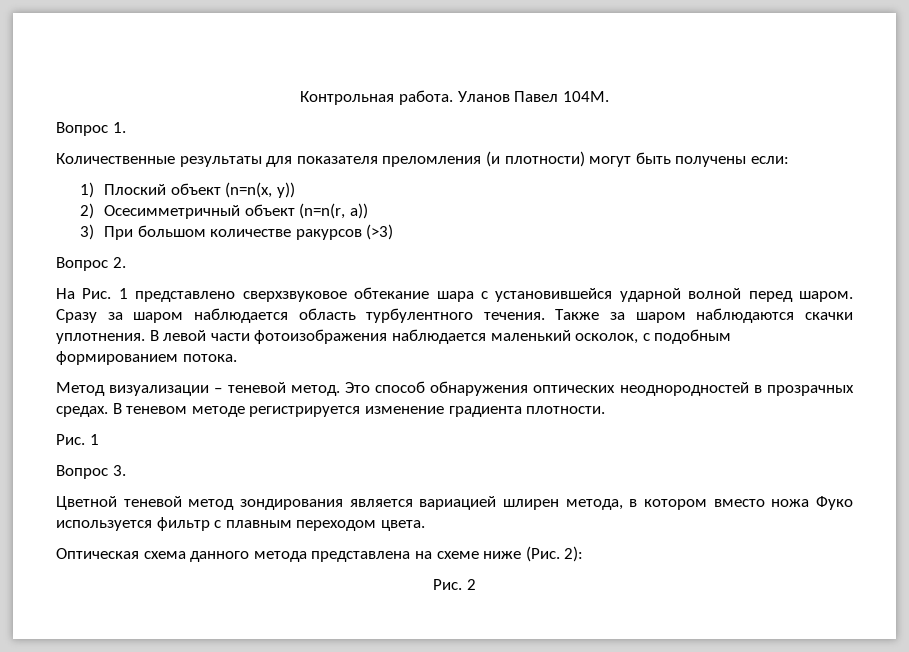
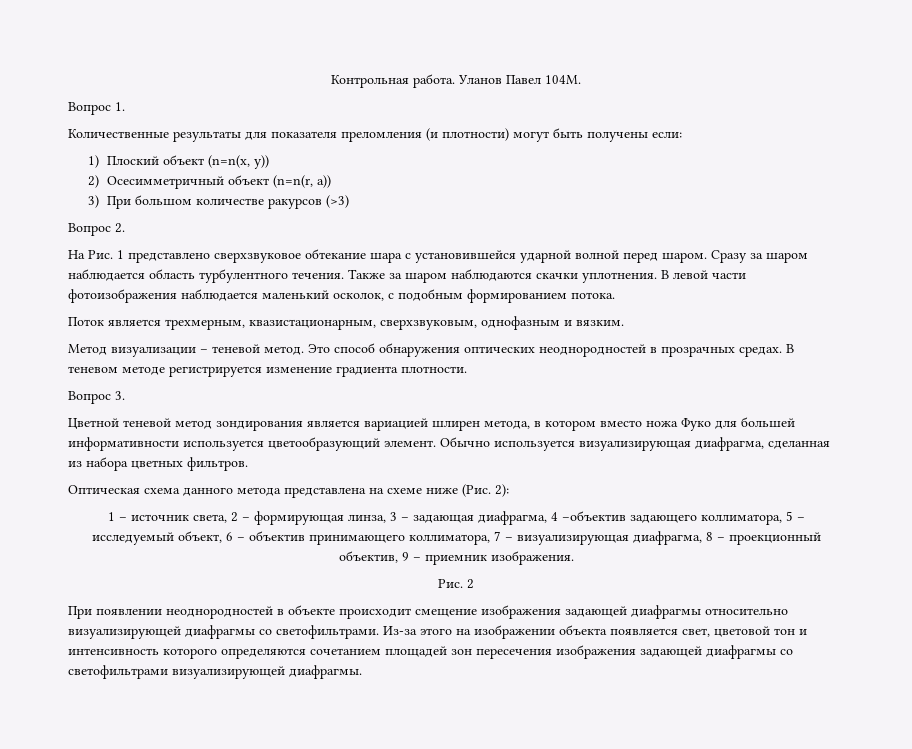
(237, 358) none -> [68,316,624,330] // Поток является трехмерным, квазистационарным, сверхзвуковым, однофазным и вязким.
[56,434,99,445] // Рис. 1 -> (467, 369) none
[56,517,425,531] используется фильтр с плавным переходом цвета. -> [715,417,795,429] [68,437,830,451] [68,457,248,471] для большей информативности используется цветообразующий элемент. Обычно используется визуализирующая диафрагма, сделанная из набора цветных фильтров.
[433,579,476,590] Рис. 2 -> [107,511,805,525] [91,531,821,545] [338,551,574,565] [438,579,474,589] [68,605,788,619] [68,625,807,639] [68,645,793,659] [68,665,362,679] 1 – источник света, 2 – формирующая линза, 3 – задающая диафрагма, 4 –объектив задающего коллиматора, 5 – исследуемый объект, 6 – объектив принимающего коллиматора, 7 – визуализирующая диафрагма, 8 – проекционный объектив, 9 – приемник изображения. // Рис. 2 // При появлении неоднородностей в объекте происходит смещение изображения задающей диафрагмы относительно визуализирующей диафрагмы со светофильтрами. Из-за этого на изображении объекта появляется свет, цветовой тон и интенсивность которого определяются сочетанием площадей зон пересечения изображения задающей диафрагмы со светофильтрами визуализирующей диафрагмы.

